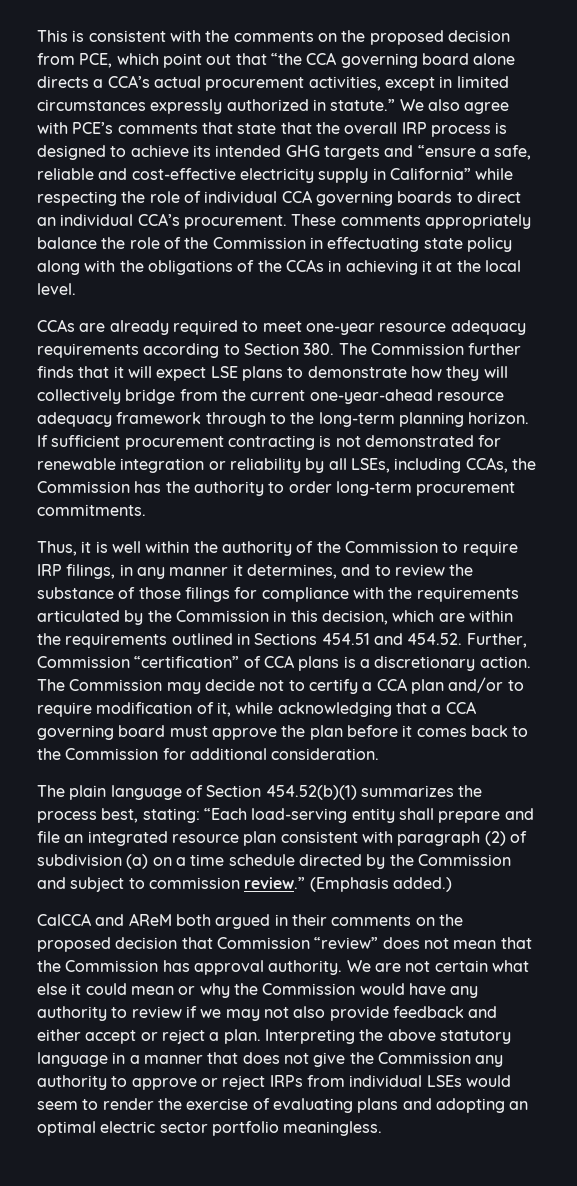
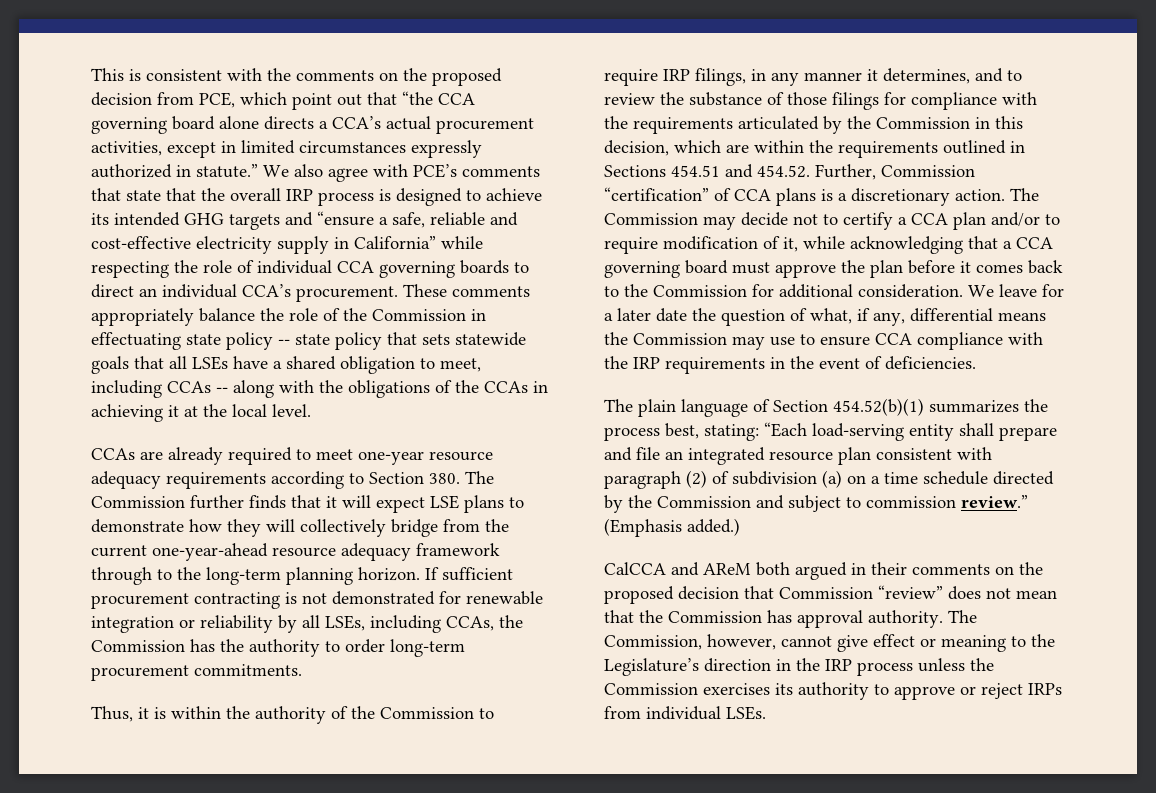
(512, 244) none -> [278,332,526,350] [91,356,481,374] [91,380,228,398] -- state policy that sets statewide goals that all LSEs have a shared obligation to meet, including CCAs --
[111,541,141,553] well -> (166, 713) none
(380, 754) none -> [968,284,1064,297] [604,308,1046,326] [604,332,1043,350] [604,356,976,374] We leave for a later date the question of what, if any, differential means the Commission may use to ensure CCA compliance with the IRP requirements in the event of deficiencies.
[346,960,529,972] [37,983,479,998] [37,1006,498,1021] [37,1029,511,1044] [37,1052,504,1067] We are not certain what else it could mean or why the Commission would have any authority to review if we may not also provide feedback and either accept or reject a plan. Interpreting the above statutory language in a manner that does not give the Commission any -> [948,610,977,623] [604,634,1055,652] [604,658,994,676] [604,683,793,695] The Commission, however, cannot give effect or meaning to the Legislature’s direction in the IRP process unless the Commission exercises its
[426,1075,511,1087] [37,1098,529,1113] [37,1121,383,1136] LSEs would seem to render the exercise of evaluating plans and adopting an optimal electric sector portfolio meaningless. -> [726,706,766,720] LSEs.

